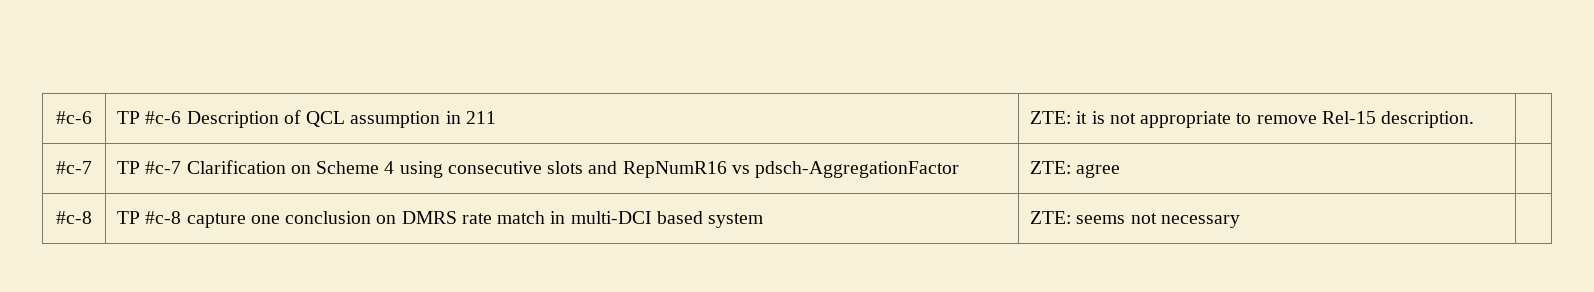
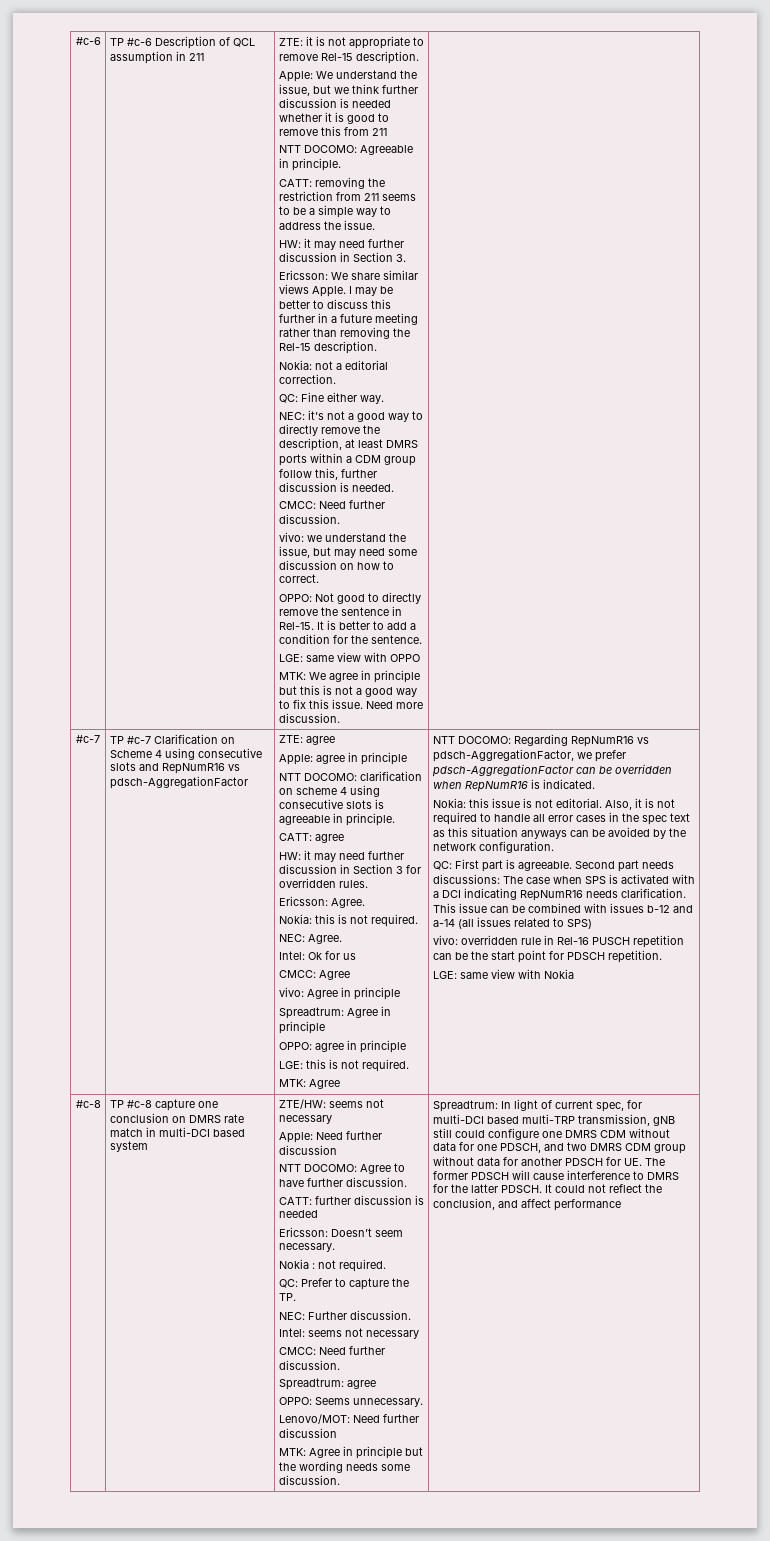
(1475, 119) none -> [278,70,417,82] [278,84,418,96] [278,98,391,108] [278,112,389,124] [278,126,387,136] [278,145,413,155] [278,158,341,171] [278,177,385,189] [278,191,416,201] [278,205,391,218] [278,220,375,230] [278,238,404,250] [278,252,406,262] [278,270,418,280] [278,284,393,297] [278,299,391,309] [278,313,418,325] [278,327,410,339] [278,341,377,354] [278,360,388,370] [278,374,336,384] [278,392,384,404] [278,410,423,422] [278,424,380,436] [278,438,418,451] [278,453,416,466] [278,468,377,480] [278,482,394,492] [278,500,385,509] [278,514,340,524] [278,532,406,542] [278,546,417,558] [278,560,394,570] [278,574,319,583] [278,592,421,604] [278,606,402,616] [278,620,416,630] [278,634,422,644] [278,652,420,662] [278,670,420,683] [278,685,417,697] [278,699,423,709] [278,713,340,723] // Apple: We understand the issue, but we think further discussion is needed whether it is good to remove this from 211 // NTT DOCOMO: Agreeable in principle. // CATT: removing the restriction from 211 seems to be a simple way to address the issue. // HW: it may need further discussion in Section 3. // Ericsson: We share similar views Apple. I may be better to discuss this further in a future meeting rather than removing the Rel-15 description. // Nokia: not a editorial correction. // QC: Fine either way. // NEC: it’s not a good way to directly remove the description, at least DMRS ports within a CDM group follow this, further discussion is needed. // CMCC: Need further discussion. // vivo: we understand the issue, but may need some discussion on how to correct. // OPPO: Not good to directly remove the sentence in Rel-15. It is better to add a condition for the sentence. // LGE: same view with OPPO // MTK: We agree in principle but this is not a good way to fix this issue. Need more discussion.
(1121, 171) | -> [278,752,407,765] [278,771,422,781] [278,785,380,797] [278,799,384,809] [278,813,395,826] [278,833,344,843] [278,850,404,862] [278,864,421,874] [278,878,368,888] [278,896,365,908] [278,914,418,927] [278,934,342,944] [278,951,356,960] [278,970,350,980] [278,987,400,1000] [278,1006,391,1019] [278,1021,325,1034] [278,1040,406,1053] [278,1059,409,1072] [278,1079,340,1089] [432,734,649,747] [432,749,626,762] [431,764,672,777] [432,779,595,792] [432,798,675,810] [432,812,690,825] [432,827,686,839] [432,841,554,853] [432,859,674,872] [432,874,695,884] [432,888,686,901] [432,903,693,913] [432,917,592,929] [432,935,684,948] [432,950,662,963] [432,969,574,979] // Apple: agree in principle // NTT DOCOMO: clarification on scheme 4 using consecutive slots is agreeable in principle. // CATT: agree // HW: it may need further discussion in Section 3 for overridden rules. // Ericsson: Agree. // Nokia: this is not required. // NEC: Agree. // Intel: Ok for us // CMCC: Agree // vivo: Agree in principle // Spreadtrum: Agree in principle // OPPO: agree in principle // LGE: this is not required. // MTK: Agree | NTT DOCOMO: Regarding RepNumR16 vs pdsch-AggregationFactor, we prefer pdsch-AggregationFactor can be overridden when RepNumR16 is indicated. // Nokia: this issue is not editorial. Also, it is not required to handle all error cases in the spec text as this situation anyways can be avoided by the network configuration. // QC: First part is agreeable. Second part needs discussions: The case when SPS is activated with a DCI indicating RepNumR16 needs clarification. This issue can be combined with issues b-12 and a-14 (all issues related to SPS) // vivo: overridden rule in Rel-16 PUSCH repetition can be the start point for PDSCH repetition. // LGE: same view with Nokia
[1030,211,1240,228] ZTE: seems not necessary | -> [278,1099,384,1109] [278,1115,332,1124] [278,1131,382,1143] [278,1145,337,1155] [278,1163,405,1174] [278,1177,407,1187] [278,1195,424,1205] [278,1210,318,1218] [278,1227,403,1237] [278,1243,335,1252] [278,1259,386,1272] [278,1278,409,1290] [278,1293,296,1301] [278,1310,411,1320] [278,1328,419,1339] [278,1346,385,1355] [278,1360,340,1370] [278,1378,376,1390] [278,1397,423,1407] [278,1414,419,1424] [278,1428,337,1438] [278,1446,423,1459] [278,1461,410,1473] [278,1475,340,1485] [432,1099,642,1112] [432,1114,675,1126] [432,1128,670,1140] [432,1142,686,1154] [432,1156,665,1166] [432,1170,679,1180] [432,1184,662,1193] [432,1198,621,1211] ZTE/HW: seems not necessary // Apple: Need further discussion // NTT DOCOMO: Agree to have further discussion. // CATT: further discussion is needed // Ericsson: Doesn’t seem necessary. // Nokia : not required. // QC: Prefer to capture the TP. // NEC: Further discussion. // Intel: seems not necessary // CMCC: Need further discussion. // Spreadtrum: agree // OPPO: Seems unnecessary. // Lenovo/MOT: Need further discussion // MTK: Agree in principle but the wording needs some discussion. | Spreadtrum: In light of current spec, for multi-DCI based multi-TRP transmission, gNB still could configure one DMRS CDM without data for one PDSCH, and two DMRS CDM group without data for another PDSCH for UE. The former PDSCH will cause interference to DMRS for the latter PDSCH. It could not reflect the conclusion, and affect performance

